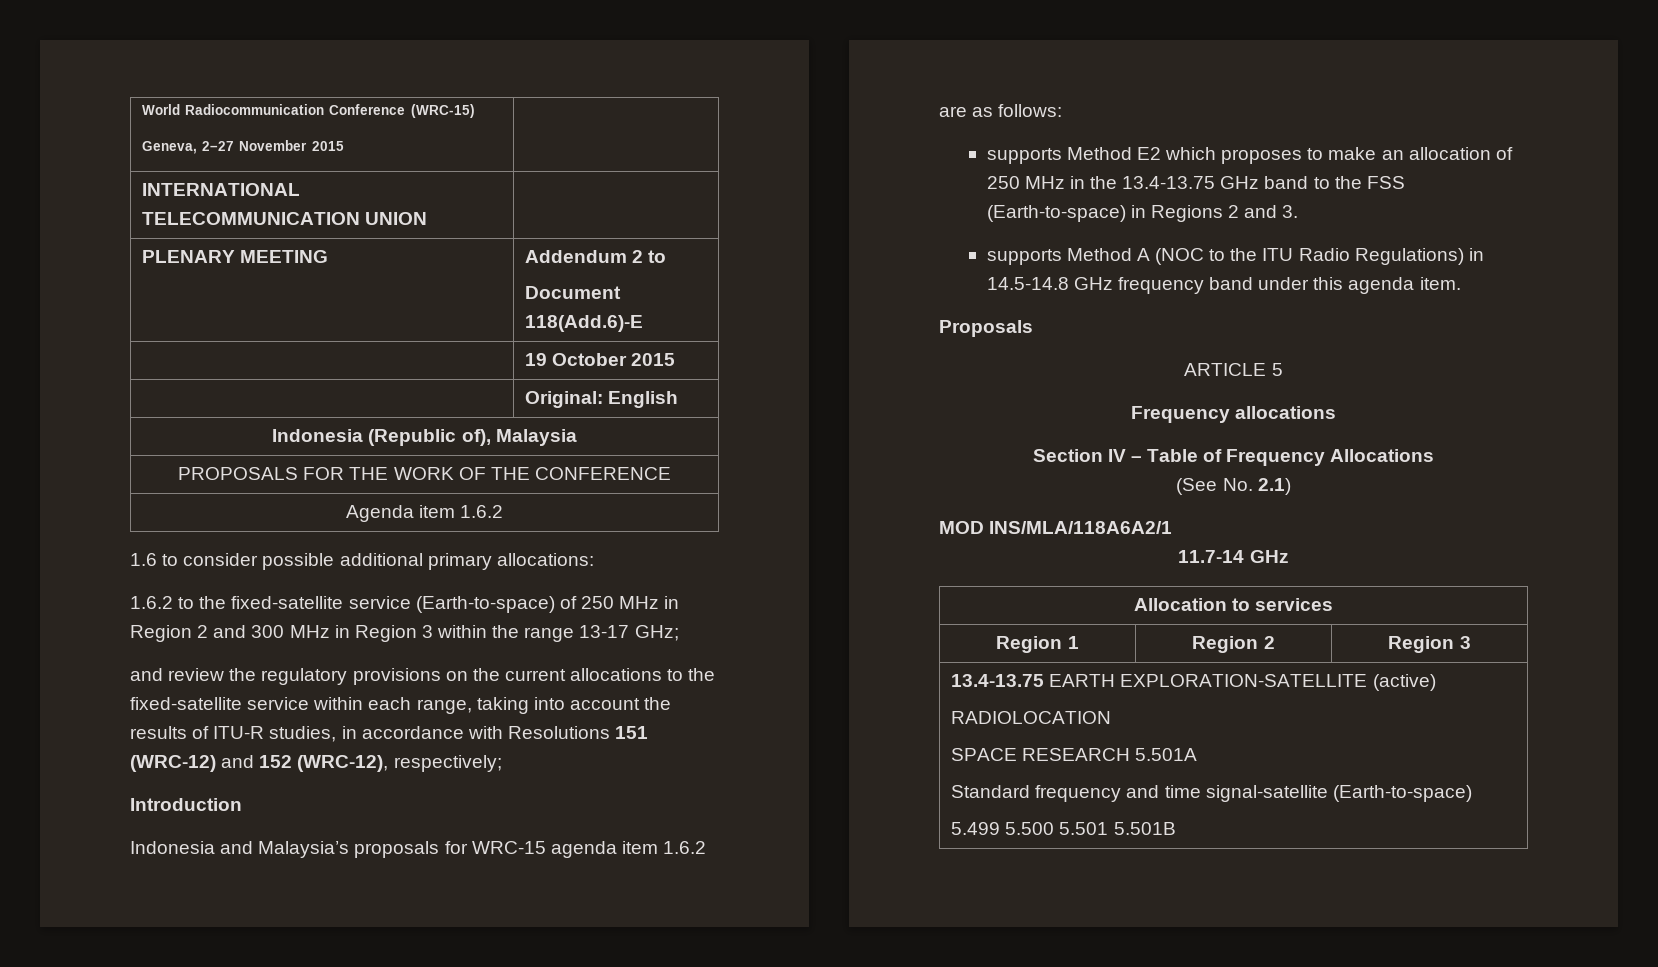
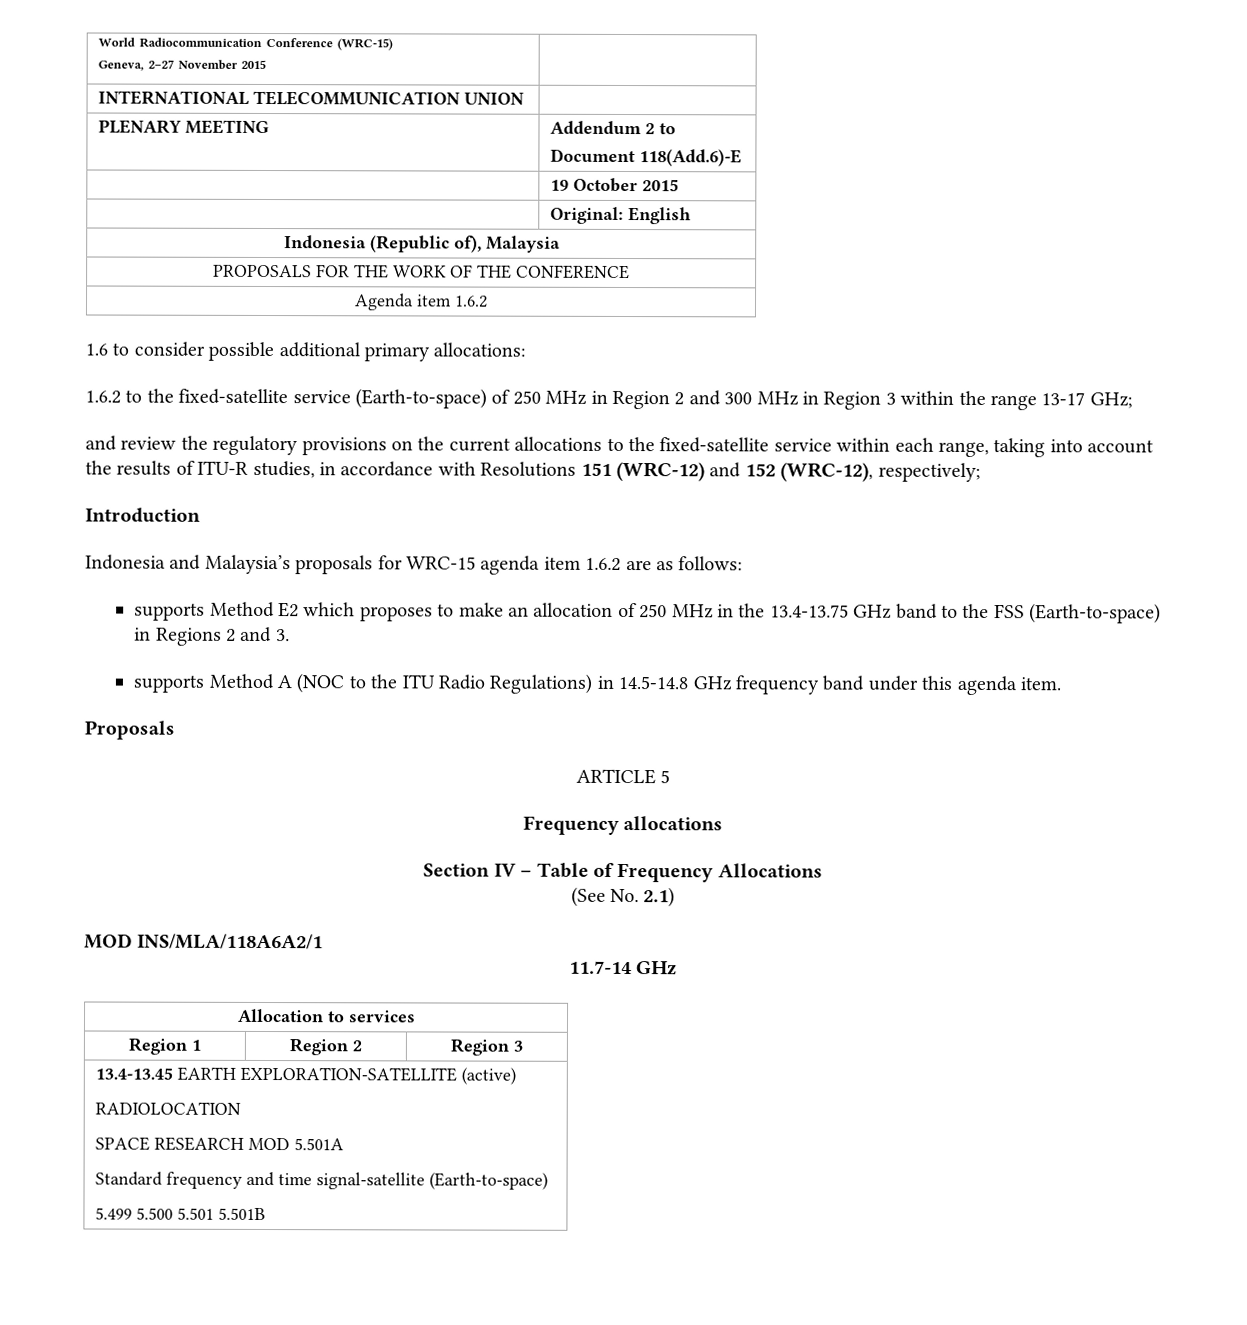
[951,674,1045,687] 13.4-13.75 -> [94,1067,173,1080] 13.4-13.45
(1131, 754) none -> [247,1137,290,1151] MOD

